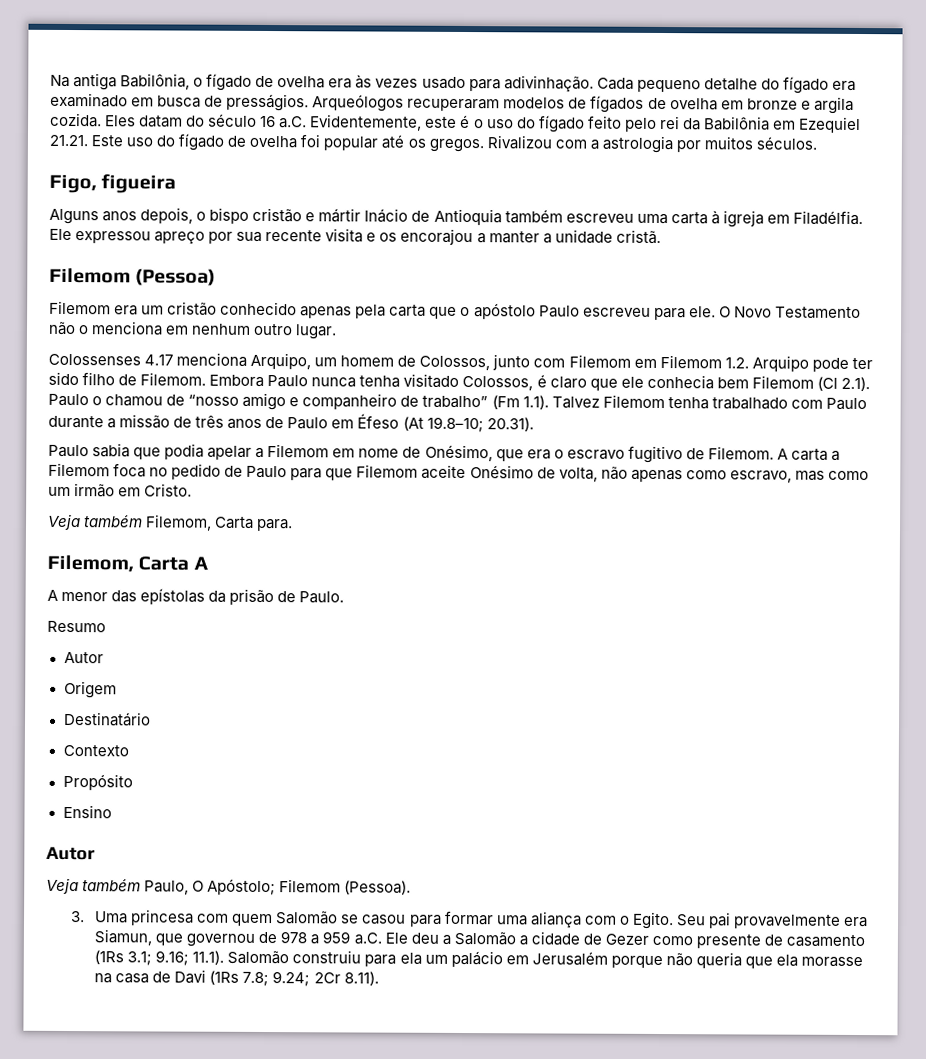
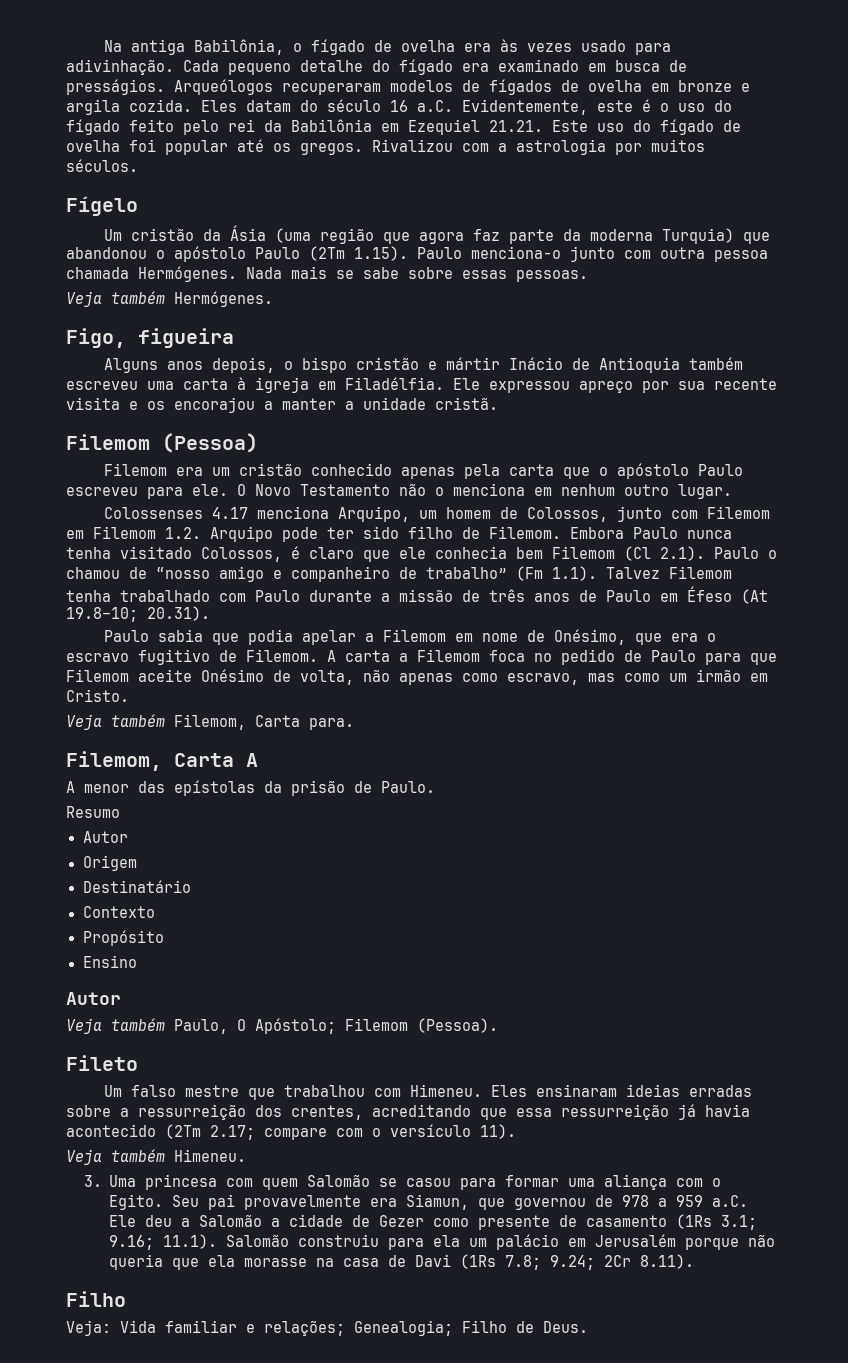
(817, 143) none -> [66,196,138,216] [103,225,770,244] [66,246,768,262] [66,266,588,282] [66,291,273,307] // Fígelo // Um cristão da Ásia (uma região que agora faz parte da moderna Turquia) que abandonou o apóstolo Paulo (2Tm 1.15). Paulo menciona-o junto com outra pessoa chamada Hermógenes. Nada mais se sabe sobre essas pessoas. // Veja também Hermógenes.
(412, 887) none -> [66,1055,138,1071] [103,1084,752,1100] [66,1104,750,1120] [66,1124,516,1140] [66,1149,246,1165] // Fileto // Um falso mestre que trabalhou com Himeneu. Eles ensinaram ideias erradas sobre a ressurreição dos crentes, acreditando que essa ressurreição já havia acontecido (2Tm 2.17; compare com o versículo 11). // Veja também Himeneu.
(379, 978) none -> [66,1291,126,1307] [66,1320,588,1336] // Filho // Veja: Vida familiar e relações; Genealogia; Filho de Deus.

